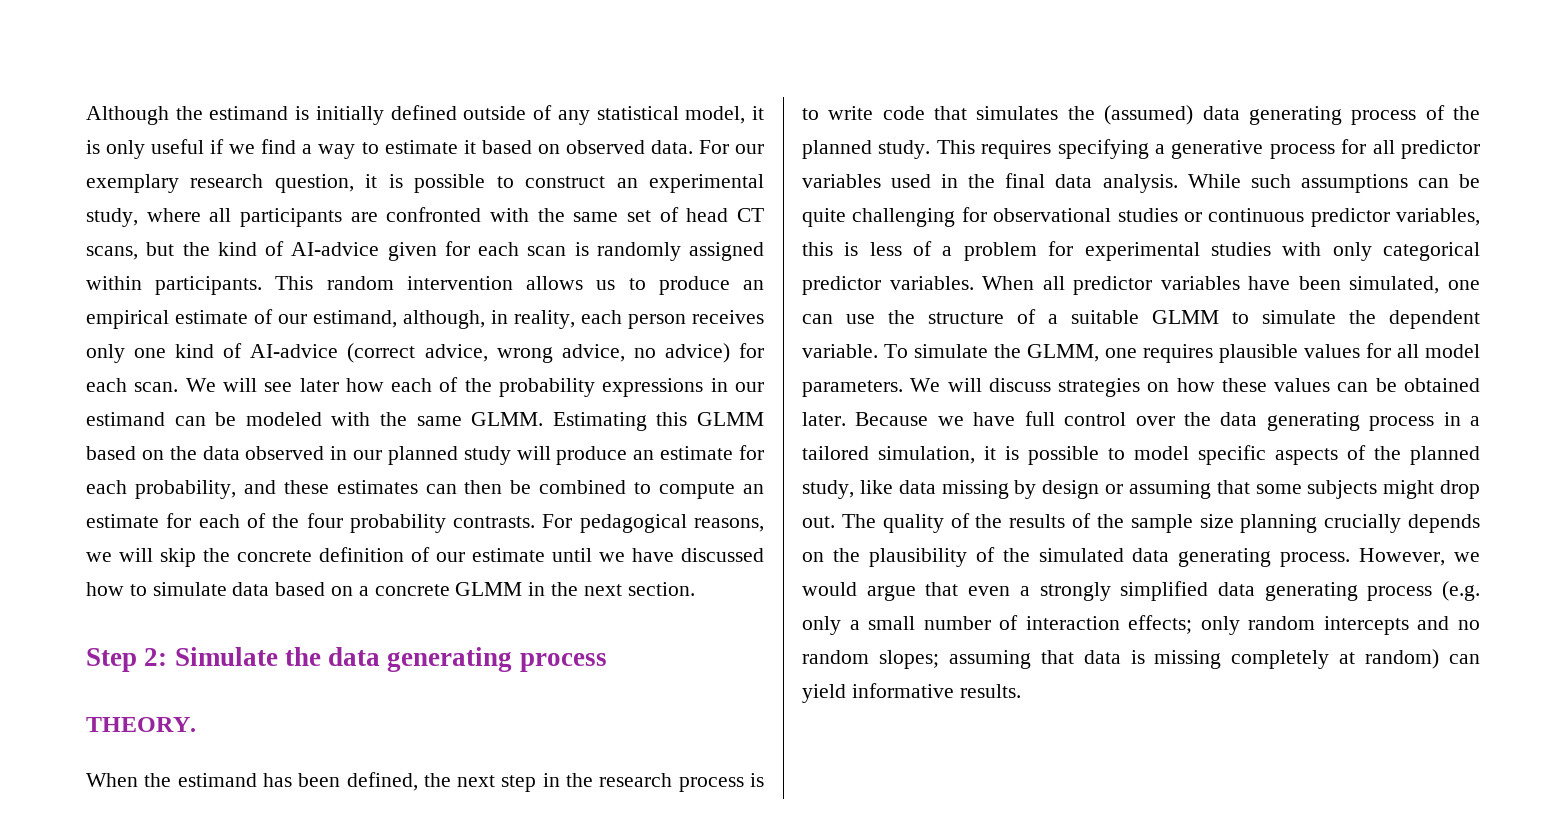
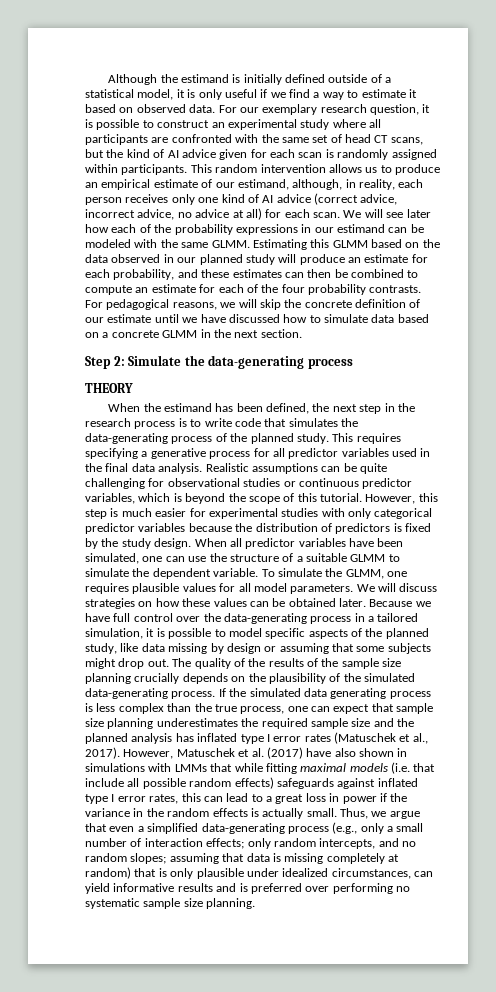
[557,110,590,125] any -> [385,77,392,83] a
[86,208,138,227] study, -> [300,119,330,130] study
[291,242,380,256] AI-advice -> [167,149,216,158] AI advice
[250,344,339,358] AI-advice -> [262,194,311,203] AI advice
[496,347,553,363] wrong -> [85,209,135,218] incorrect
[664,343,730,363] advice) -> [195,208,262,220] advice at all)
[328,647,513,672] data generating -> [208,355,305,369] data-generating
[86,717,196,732] THEORY. -> [85,383,133,393] THEORY
[1104,105,1342,125] (assumed) data generating -> [85,433,168,444] data-generating
[1187,174,1291,188] While such -> [205,463,249,472] Realistic
[802,241,1037,261] this is less of a problem -> [138,493,438,504] [85,508,187,519] which is beyond the scope of this tutorial. However, this step is much easier
[889,276,974,290] variables. -> [138,523,431,534] [85,538,192,549] variables because the distribution of predictors is fixed by the study design.
[1220,412,1360,431] data generating -> [223,613,307,624] data-generating
[1132,548,1480,567] [802,581,1480,601] data generating process. However, we would argue that even a strongly simplified data generating process (e.g. -> [85,688,431,699] [85,703,434,714] [85,718,414,729] [85,732,428,744] [85,747,408,759] [85,762,436,774] [85,777,418,789] [85,793,408,804] [85,808,420,819] [85,822,358,834] data-generating process. If the simulated data generating process is less complex than the true process, one can expect that sample size planning underestimates the required sample size and the planned analysis has inflated type I error rates (Matuschek et al., 2017). However, Matuschek et al. (2017) have also shown in simulations with LMMs that while fitting maximal models (i.e. that include all possible random effects) safeguards against inflated type I error rates, this can lead to a great loss in power if the variance in the random effects is actually small. Thus, we argue that even a simplified data-generating process (e.g.,
[1323,616,1409,635] intercepts -> [319,838,376,849] intercepts,
[1449,654,1480,664] [802,683,1021,703] can yield informative results. -> [134,868,433,879] [85,883,410,894] [85,898,256,909] that is only plausible under idealized circumstances, can yield informative results and is preferred over performing no systematic sample size planning.

